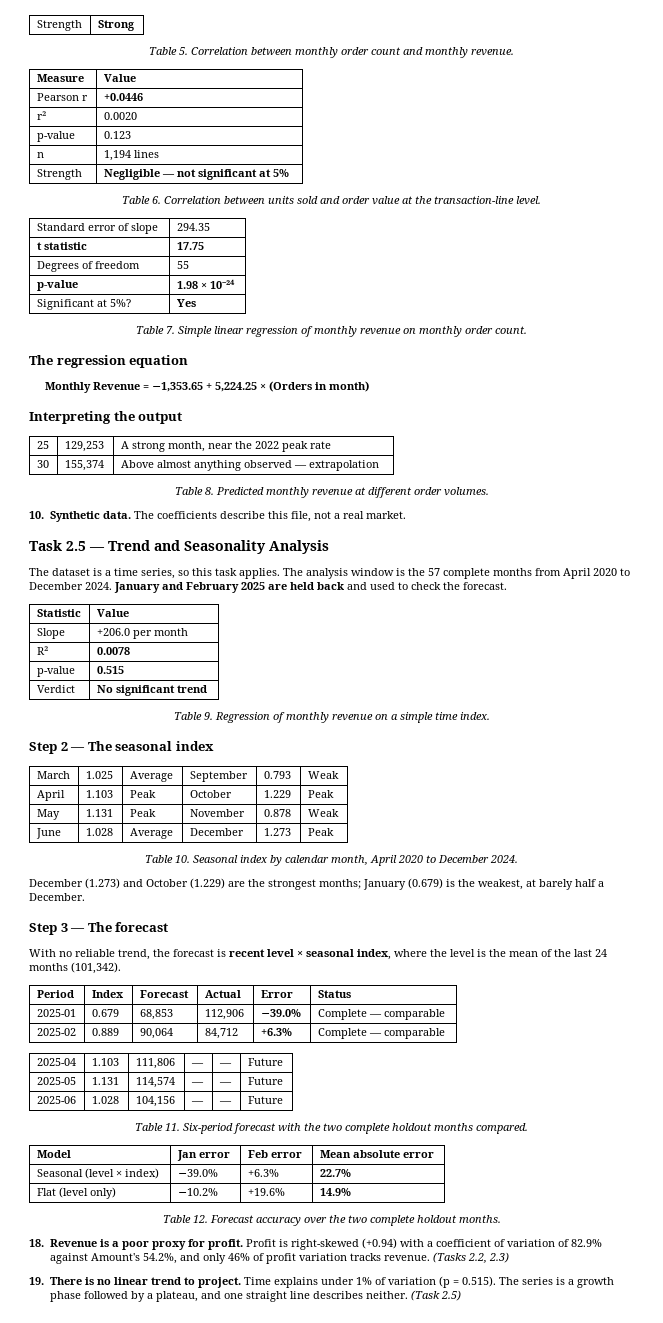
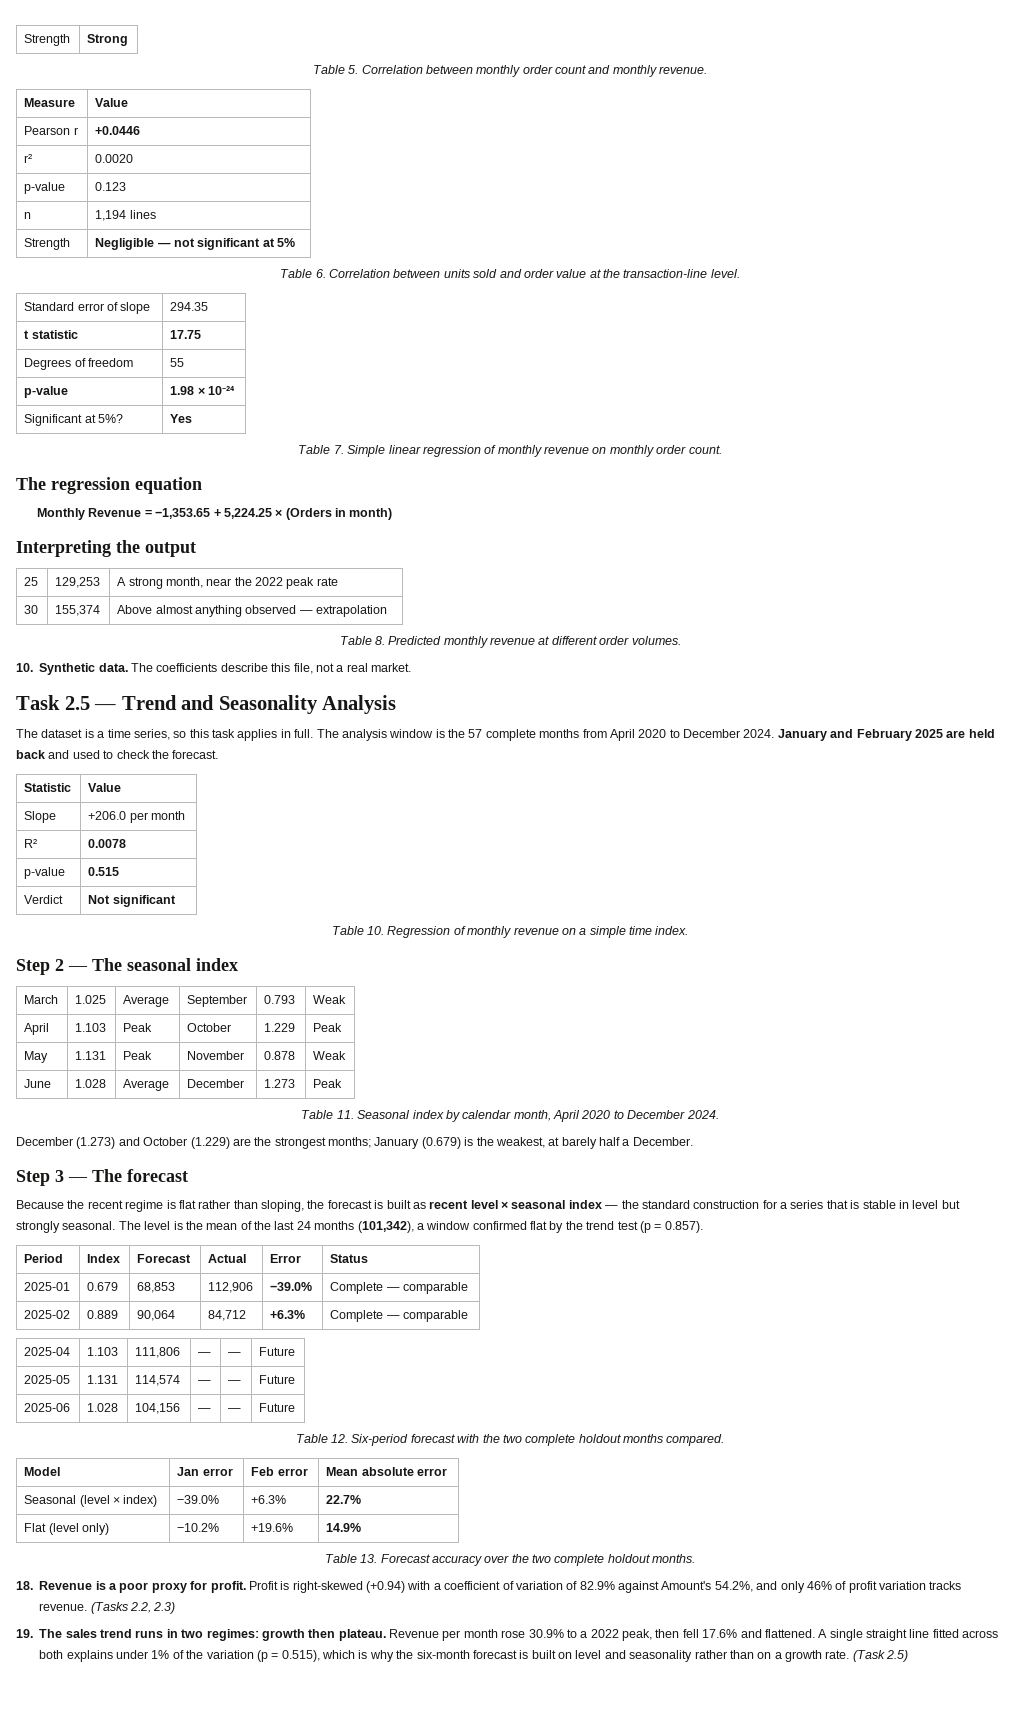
[239,568,280,579] applies. -> [237,729,314,741] applies in full.
[96,685,207,696] [173,712,213,720] No significant trend // Table 9. -> [88,895,176,907] [331,926,384,935] Not significant // Table 10.
[175,855,190,863] 10. -> [336,1110,354,1119] 11.
[29,949,150,960] With no reliable trend, -> [16,1200,304,1212] Because the recent regime is flat rather than sloping,
(226, 953) none -> [386,1200,426,1209] built as
[357,949,447,960] index, where the -> [568,1200,960,1209] [16,1221,141,1233] index — the standard construction for a series that is stable in level but strongly seasonal. The
[71,962,121,974] (101,342). -> [357,1221,703,1233] (101,342), a window confirmed flat by the trend test (p = 0.857).
[165,1123,180,1131] 11. -> [331,1434,348,1443] 12.
[192,1215,208,1223] 12. -> [360,1554,378,1563] 13.
[49,1277,271,1288] There is no linear trend to project. Time -> [39,1629,999,1641] [39,1650,64,1659] The sales trend runs in two regimes: growth then plateau. Revenue per month rose 30.9% to a 2022 peak, then fell 17.6% and flattened. A single straight line fitted across both
(386, 1281) none -> [186,1650,204,1659] the
[461,1276,614,1288] [49,1291,408,1302] 0.515). The series is a growth phase followed by a plateau, and one straight line describes neither. -> [281,1650,850,1662] 0.515), which is why the six-month forecast is built on level and seasonality rather than on a growth rate.

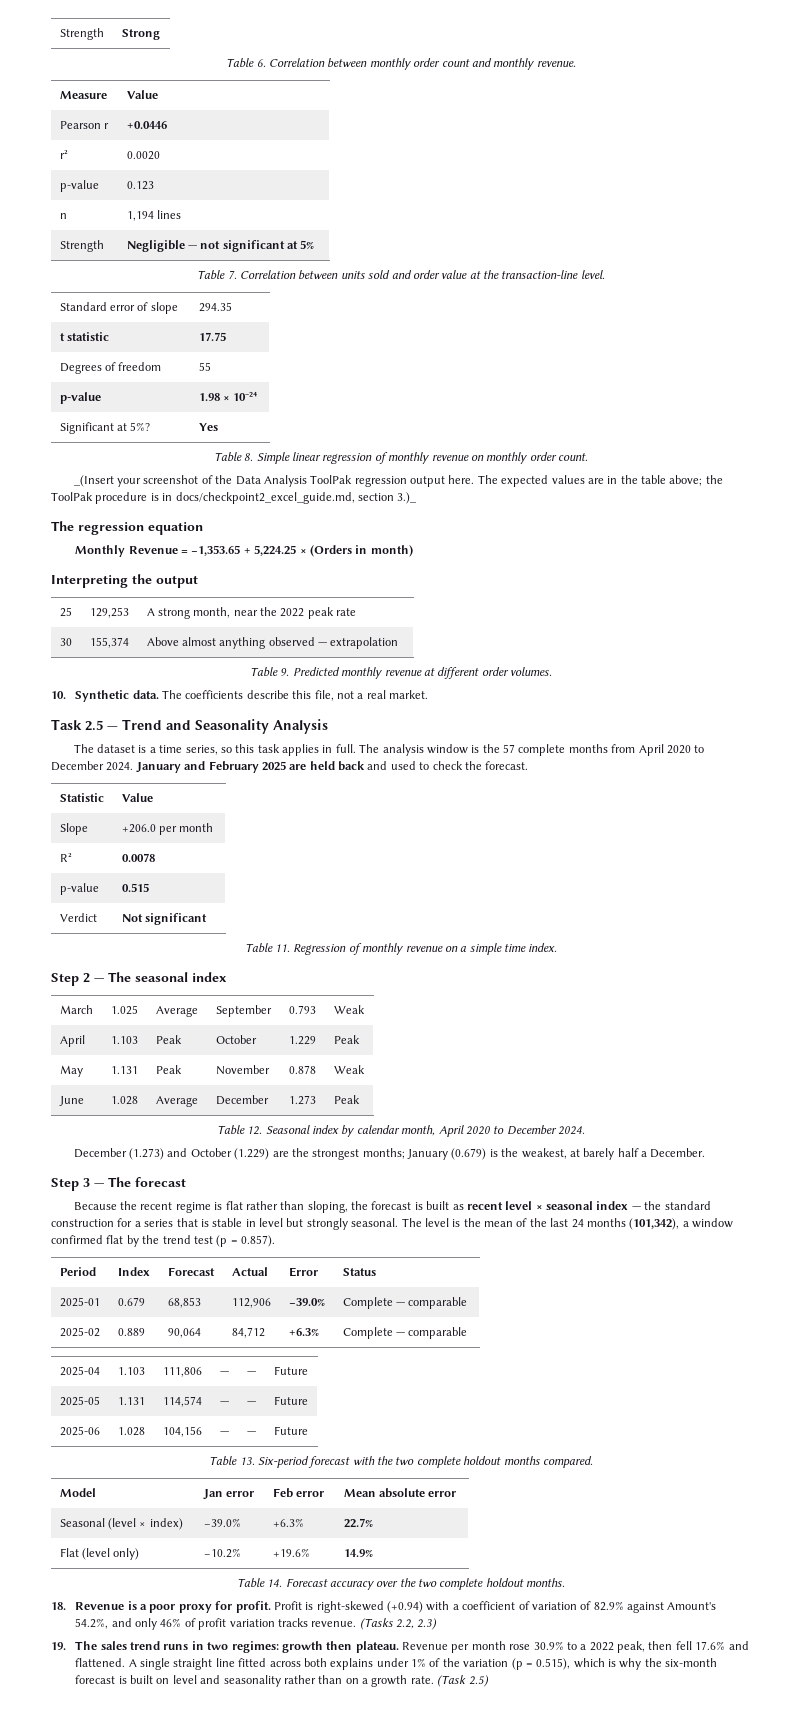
[348,65,359,74] 5. -> [256,59,266,67] 6.
[315,269,326,278] 6. -> [227,270,237,279] 7.
[333,445,344,454] 7. -> [244,453,254,461] 8.
(722, 449) none -> [73,475,723,487] [51,492,418,504] // _(Insert your screenshot of the Data Analysis ToolPak regression output here. The expected values are in the table above; the ToolPak procedure is in docs/checkpoint2_excel_guide.md, section 3.)_
[374,636,385,645] 8. -> [280,668,290,676] 9.
[367,926,384,935] 10. -> [275,944,290,952] 11.
[336,1110,354,1119] 11. -> [247,1126,263,1135] 12.
[331,1434,348,1443] 12. -> [239,1457,255,1465] 13.
[360,1554,378,1563] 13. -> [267,1579,283,1587] 14.

